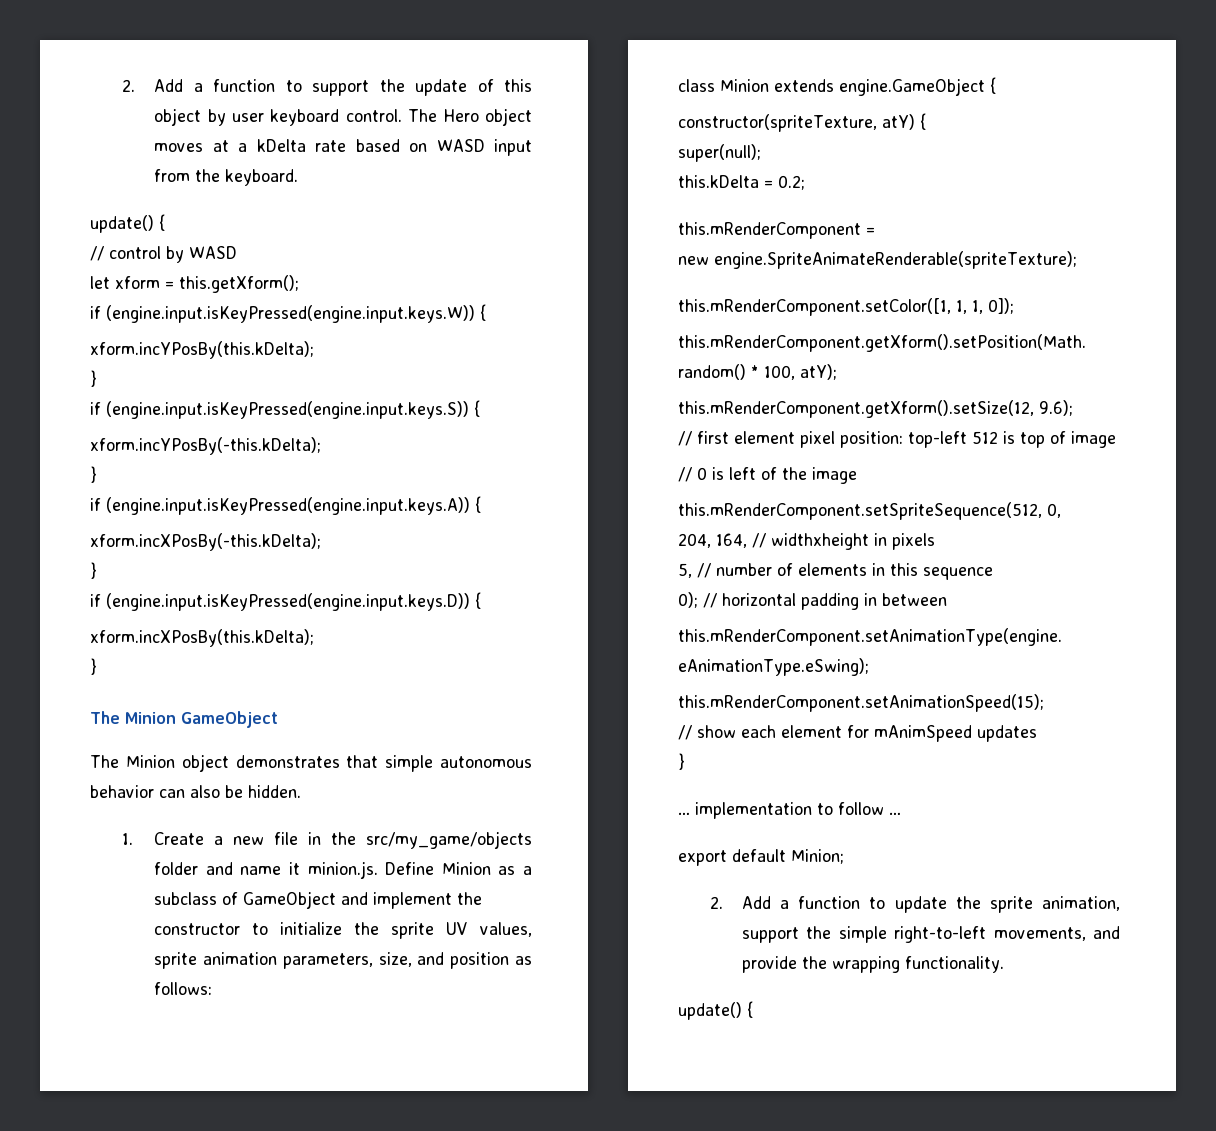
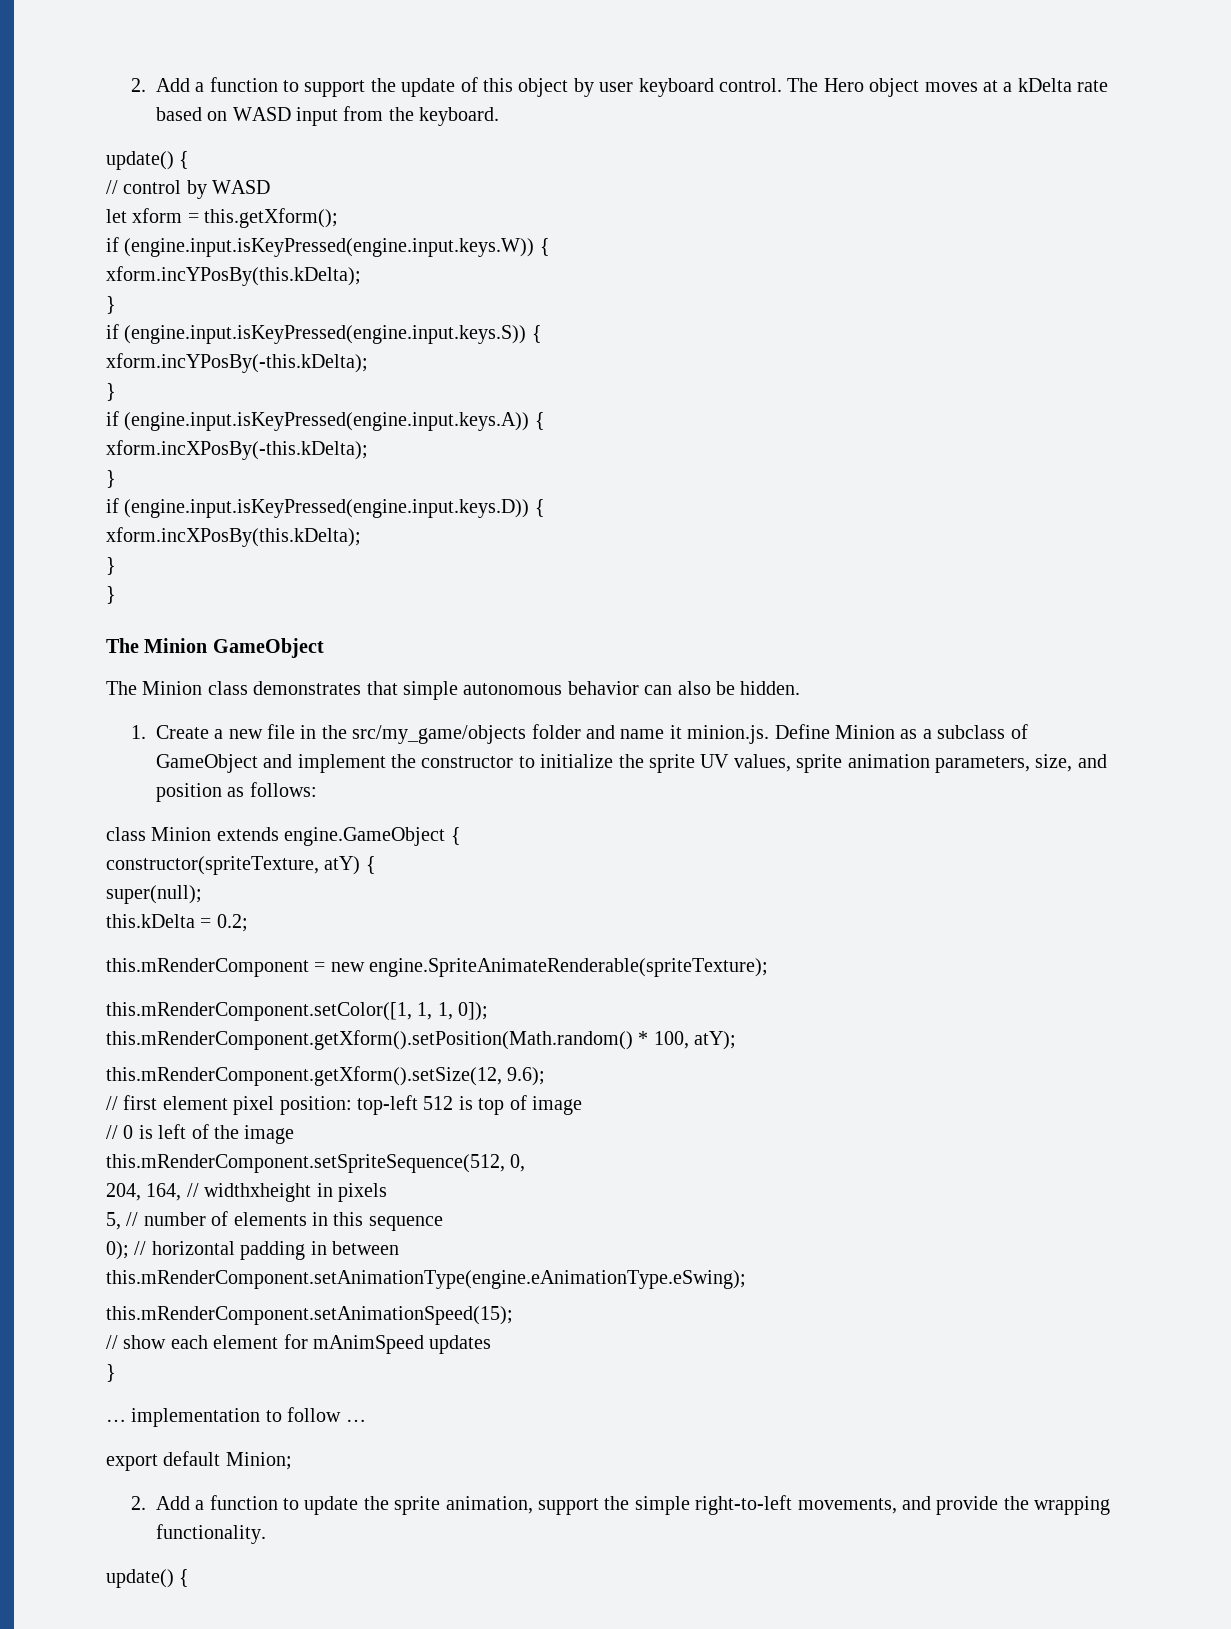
(97, 666) none -> [106,586,116,604] // }
[181,754,229,772] object -> [207,681,248,695] class
(875, 231) // -> (326, 967) none

